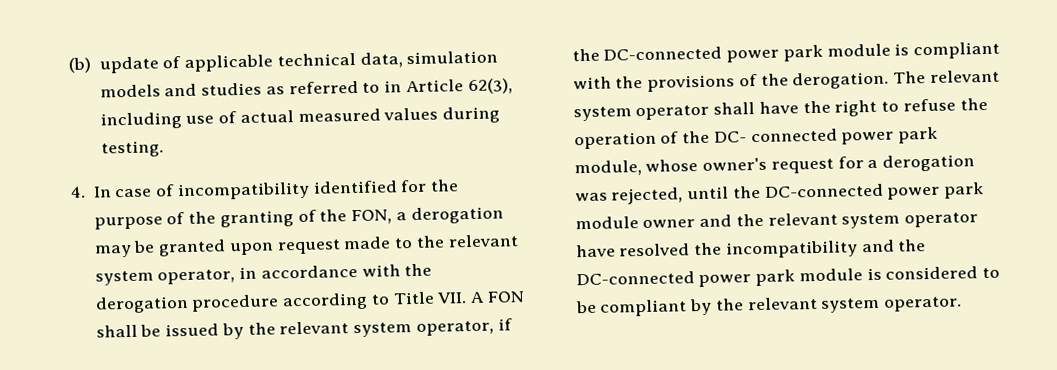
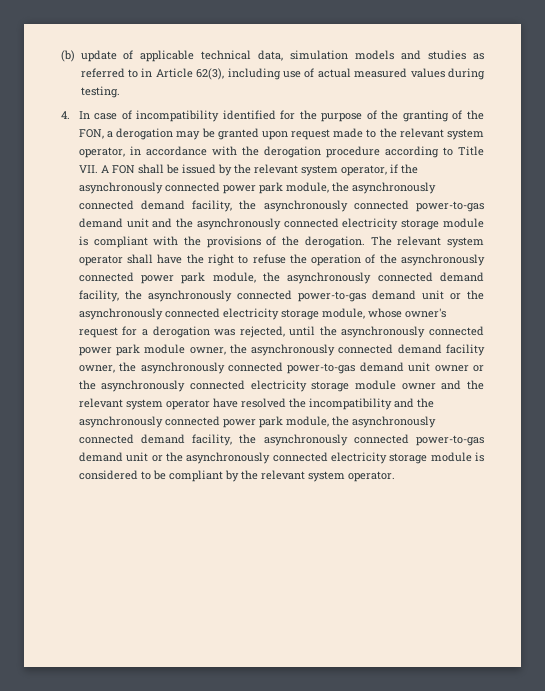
[603,44,823,63] DC-connected power park -> [78,182,436,194] [78,200,484,212] [78,218,440,230] asynchronously connected power park module, the asynchronously connected demand facility, the asynchronously connected power-to-gas demand unit and the asynchronously connected electricity storage
[713,126,939,145] [573,160,642,177] DC- connected power park module, -> [401,254,486,266] [78,272,484,284] [78,290,485,302] [78,308,365,320] asynchronously connected power park module, the asynchronously connected demand facility, the asynchronously connected power-to-gas demand unit or the asynchronously connected electricity storage module,
[764,182,985,200] [574,216,639,230] DC-connected power park module -> [341,326,485,338] [78,344,486,356] [78,362,485,374] [78,380,397,392] asynchronously connected power park module owner, the asynchronously connected demand facility owner, the asynchronously connected power-to-gas demand unit owner or the asynchronously connected electricity storage module
[575,269,796,288] DC-connected power park -> [78,416,436,428] [78,434,484,446] [78,452,428,464] asynchronously connected power park module, the asynchronously connected demand facility, the asynchronously connected power-to-gas demand unit or the asynchronously connected electricity storage

